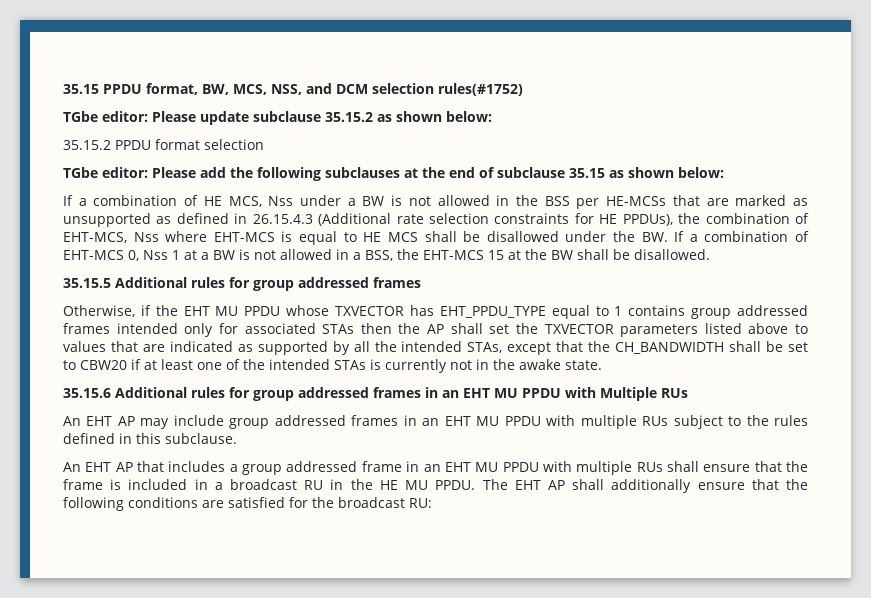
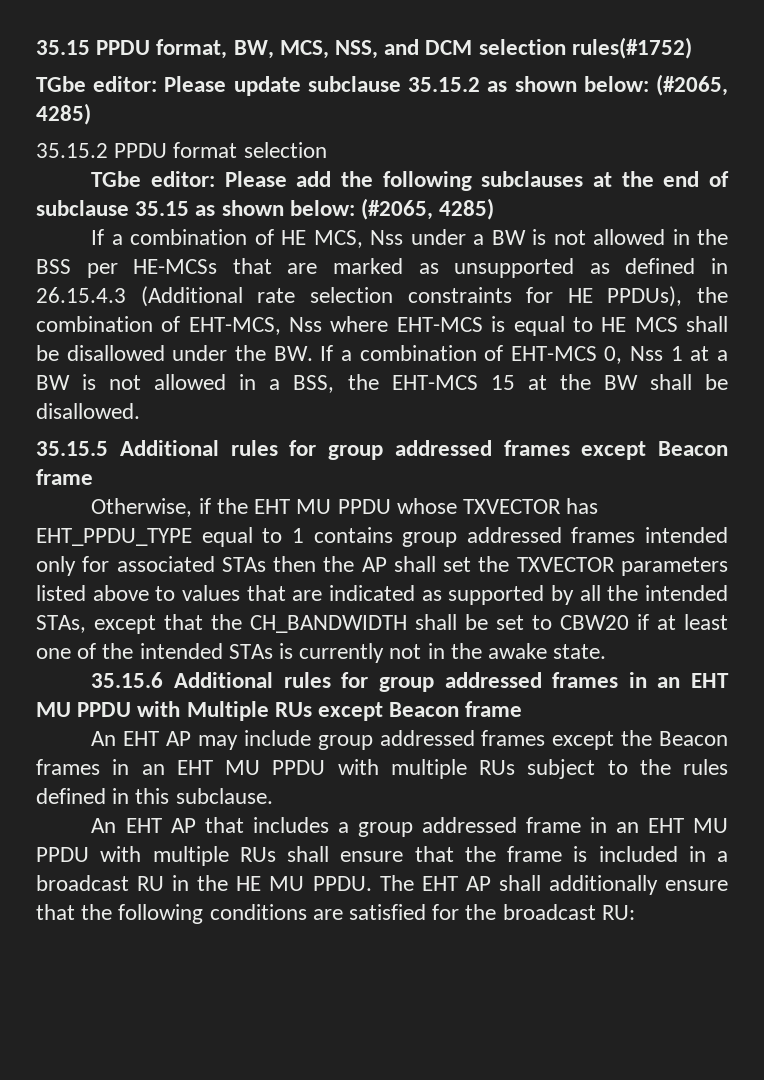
(492, 116) none -> [655,74,728,96] [36,103,91,125] (#2065, 4285)
(724, 172) none -> [361,198,495,220] (#2065, 4285)
(421, 282) none -> [581,441,728,460] [36,469,93,485] except Beacon frame
(688, 393) none -> [318,701,523,721] except Beacon frame
(399, 420) none -> [552,730,729,750] [36,759,100,775] except the Beacon frames

